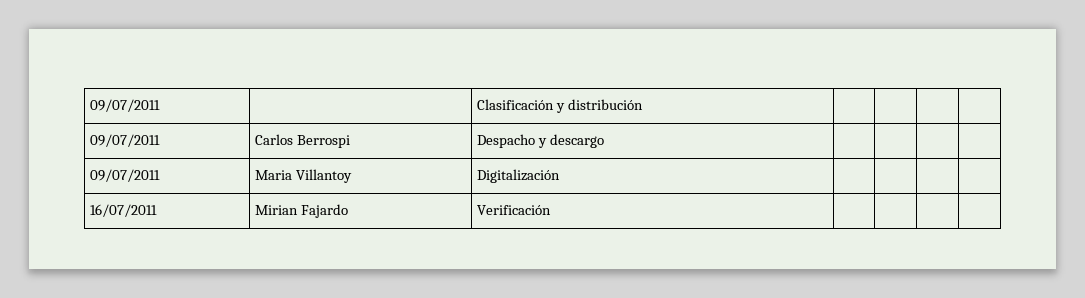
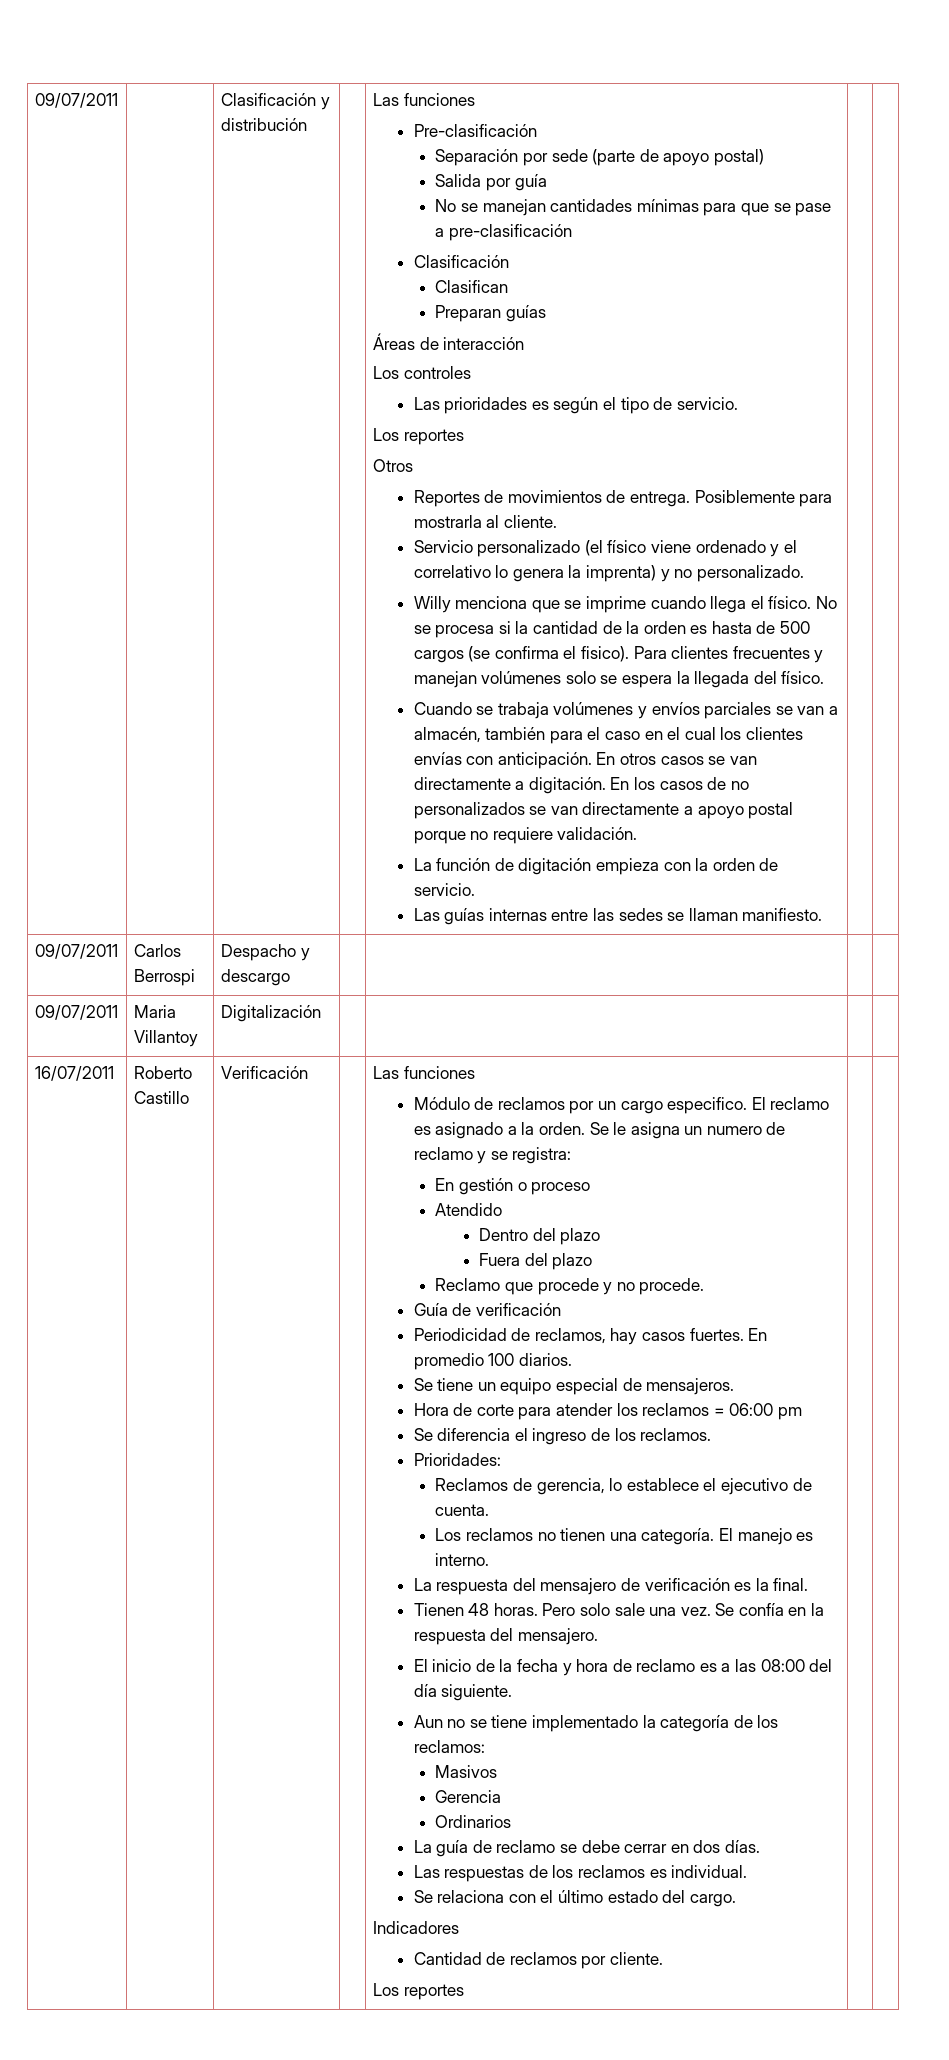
(644, 104) none -> [372,93,475,106] [413,124,537,137] [435,149,764,166] [435,174,547,191] [435,199,832,216] [435,224,573,241] [413,255,509,268] [435,280,509,293] [435,305,547,322] [372,333,525,350] [372,366,471,379] [413,397,738,414] [372,428,464,445] [372,459,413,472] [413,490,833,507] [413,515,557,528] [413,540,797,557] [413,565,804,582] [413,596,837,613] [413,621,811,638] [413,646,824,663] [413,671,825,688] [413,702,838,719] [413,727,803,744] [413,752,757,769] [413,777,749,794] [413,802,794,819] [413,827,638,844] [413,858,779,875] [413,883,475,896] [413,908,823,925] Las funciones // Pre-clasificación // Separación por sede (parte de apoyo postal) // Salida por guía // No se manejan cantidades mínimas para que se pase a pre-clasificación // Clasificación // Clasifican // Preparan guías // Áreas de interacción // Los controles // Las prioridades es según el tipo de servicio. // Los reportes // Otros // Reportes de movimientos de entrega. Posiblemente para mostrarla al cliente. // Servicio personalizado (el físico viene ordenado y el correlativo lo genera la imprenta) y no personalizado. // Willy menciona que se imprime cuando llega el físico. No se procesa si la cantidad de la orden es hasta de 500 cargos (se confirma el fisico). Para clientes frecuentes y manejan volúmenes solo se espera la llegada del físico. // Cuando se trabaja volúmenes y envíos parciales se van a almacén, también para el caso en el cual los clientes envías con anticipación. En otros casos se van directamente a digitación. En los casos de no personalizados se van directamente a apoyo postal porque no requiere validación. // La función de digitación empieza con la orden de servicio. // Las guías internas entre las sedes se llaman manifiesto.
[255,204,349,218] Mirian Fajardo -> [133,1066,192,1079] [133,1091,189,1104] Roberto Castillo
(552, 210) none -> [372,1066,475,1079] [413,1097,830,1114] [413,1122,786,1139] [413,1147,572,1164] [435,1178,591,1195] [435,1203,503,1216] [479,1228,601,1245] [479,1253,593,1270] [435,1278,705,1295] [413,1303,561,1316] [413,1328,768,1345] [413,1353,572,1370] [413,1378,735,1395] [413,1403,802,1420] [413,1428,712,1445] [413,1453,501,1466] [435,1478,812,1495] [435,1504,490,1516] [435,1528,814,1545] [435,1553,490,1566] [413,1578,809,1595] [413,1603,825,1616] [413,1628,598,1645] [413,1659,833,1676] [413,1684,513,1701] [413,1715,779,1732] [413,1740,485,1753] [435,1765,498,1778] [435,1790,502,1803] [435,1815,512,1828] [413,1840,760,1857] [413,1865,748,1882] [413,1890,736,1907] [372,1921,459,1934] [413,1952,663,1969] [372,1983,464,2000] Las funciones // Módulo de reclamos por un cargo especifico. El reclamo es asignado a la orden. Se le asigna un numero de reclamo y se registra: // En gestión o proceso // Atendido // Dentro del plazo // Fuera del plazo // Reclamo que procede y no procede. // Guía de verificación // Periodicidad de reclamos, hay casos fuertes. En promedio 100 diarios. // Se tiene un equipo especial de mensajeros. // Hora de corte para atender los reclamos = 06:00 pm // Se diferencia el ingreso de los reclamos. // Prioridades: // Reclamos de gerencia, lo establece el ejecutivo de cuenta. // Los reclamos no tienen una categoría. El manejo es interno. // La respuesta del mensajero de verificación es la final. // Tienen 48 horas. Pero solo sale una vez. Se confía en la respuesta del mensajero. // El inicio de la fecha y hora de reclamo es a las 08:00 del día siguiente. // Aun no se tiene implementado la categoría de los reclamos: // Masivos // Gerencia // Ordinarios // La guía de reclamo se debe cerrar en dos días. // Las respuestas de los reclamos es individual. // Se relaciona con el último estado del cargo. // Indicadores // Cantidad de reclamos por cliente. // Los reportes

